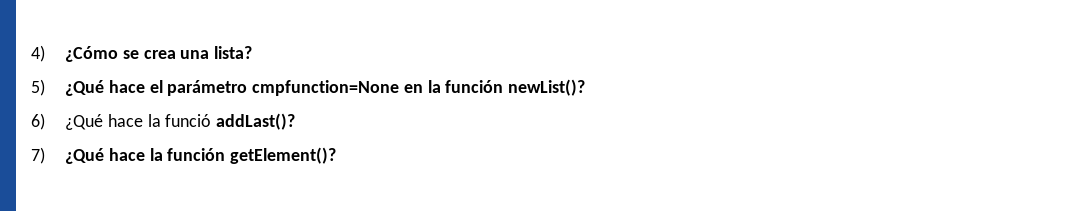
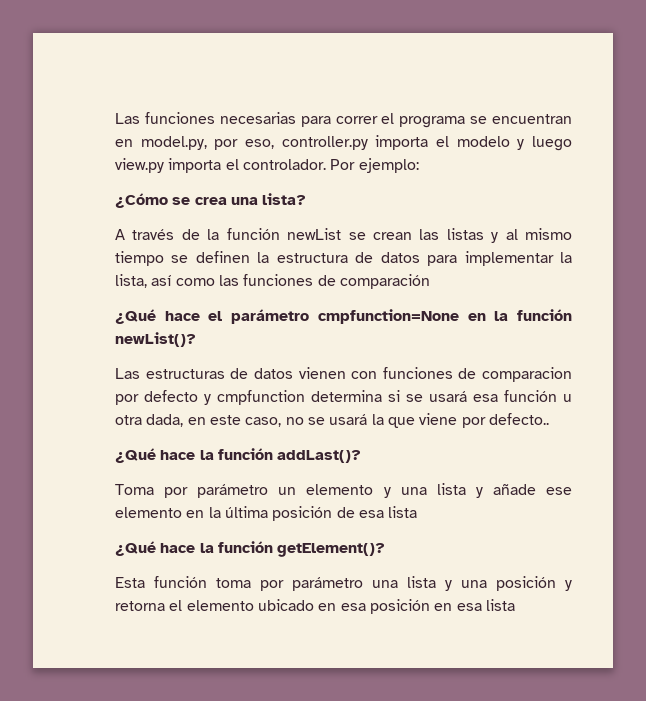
[31,45,45,62] 4) -> [115,112,572,128] [115,135,572,151] [115,158,419,173] Las funciones necesarias para correr el programa se encuentran en model.py, por eso, controller.py importa el modelo y luego view.py importa el controlador. Por ejemplo: //
[31,79,45,96] 5) -> [115,228,572,243] [115,251,573,266] [115,274,430,289] A través de la función newList se crean las listas y al mismo tiempo se definen la estructura de datos para implementar la lista, así como las funciones de comparación //
[31,113,212,130] 6) ¿Qué hace la funció -> [115,367,572,382] [115,390,572,405] [115,413,549,428] [115,448,273,463] Las estructuras de datos vienen con funciones de comparacion por defecto y cmpfunction determina si se usará esa función u otra dada, en este caso, no se usará la que viene por defecto.. // ¿Qué hace la función
[31,147,45,164] 7) -> [115,483,573,498] [115,506,418,521] Toma por parámetro un elemento y una lista y añade ese elemento en la última posición de esa lista //
(337, 155) none -> [115,576,572,591] [115,599,515,614] // Esta función toma por parámetro una lista y una posición y retorna el elemento ubicado en esa posición en esa lista

